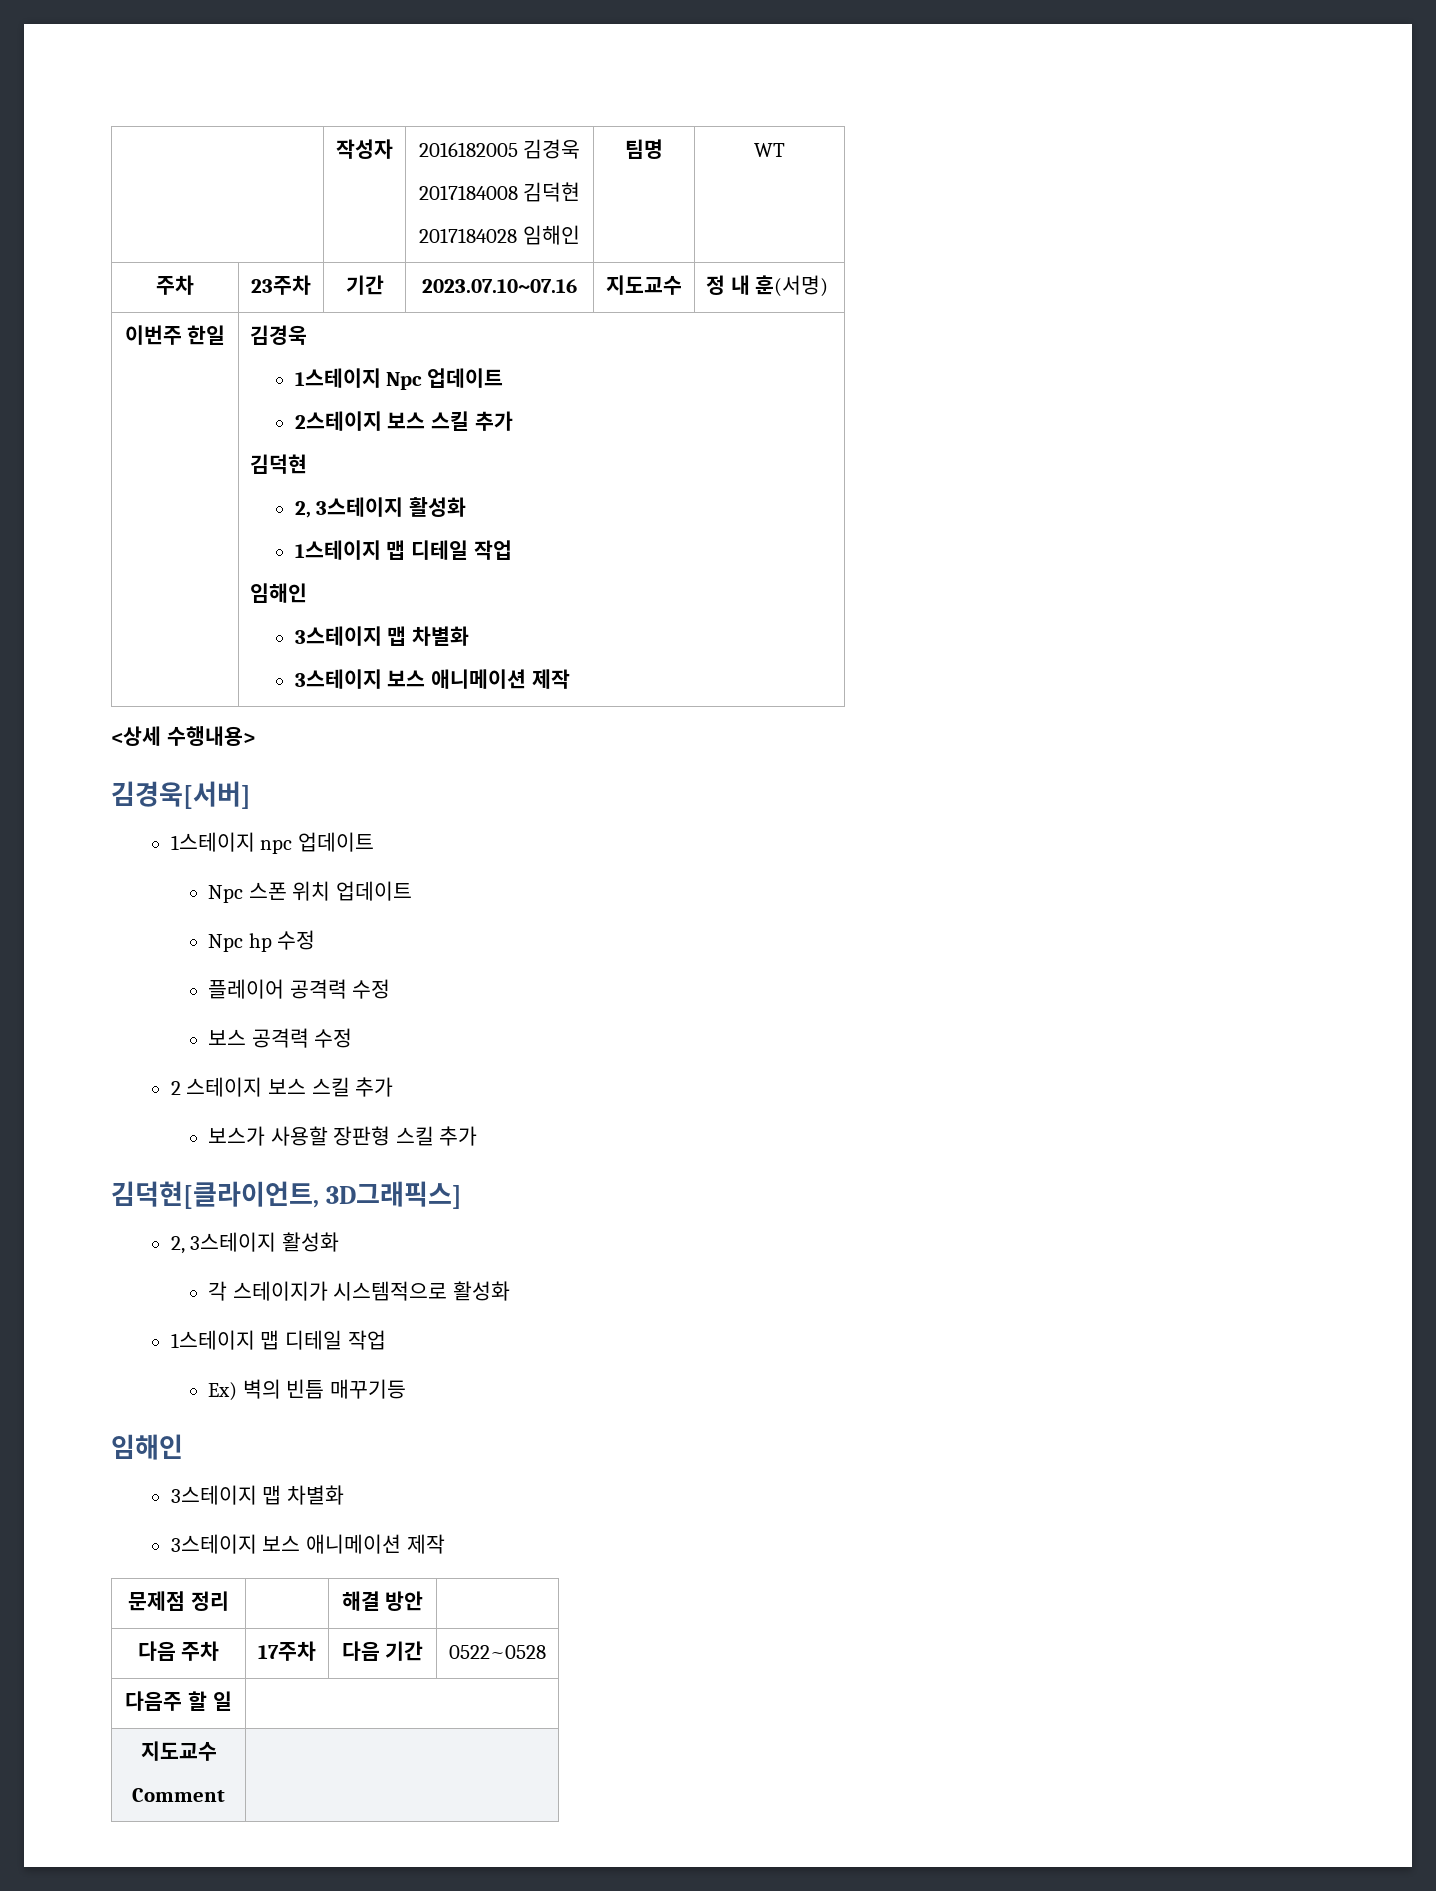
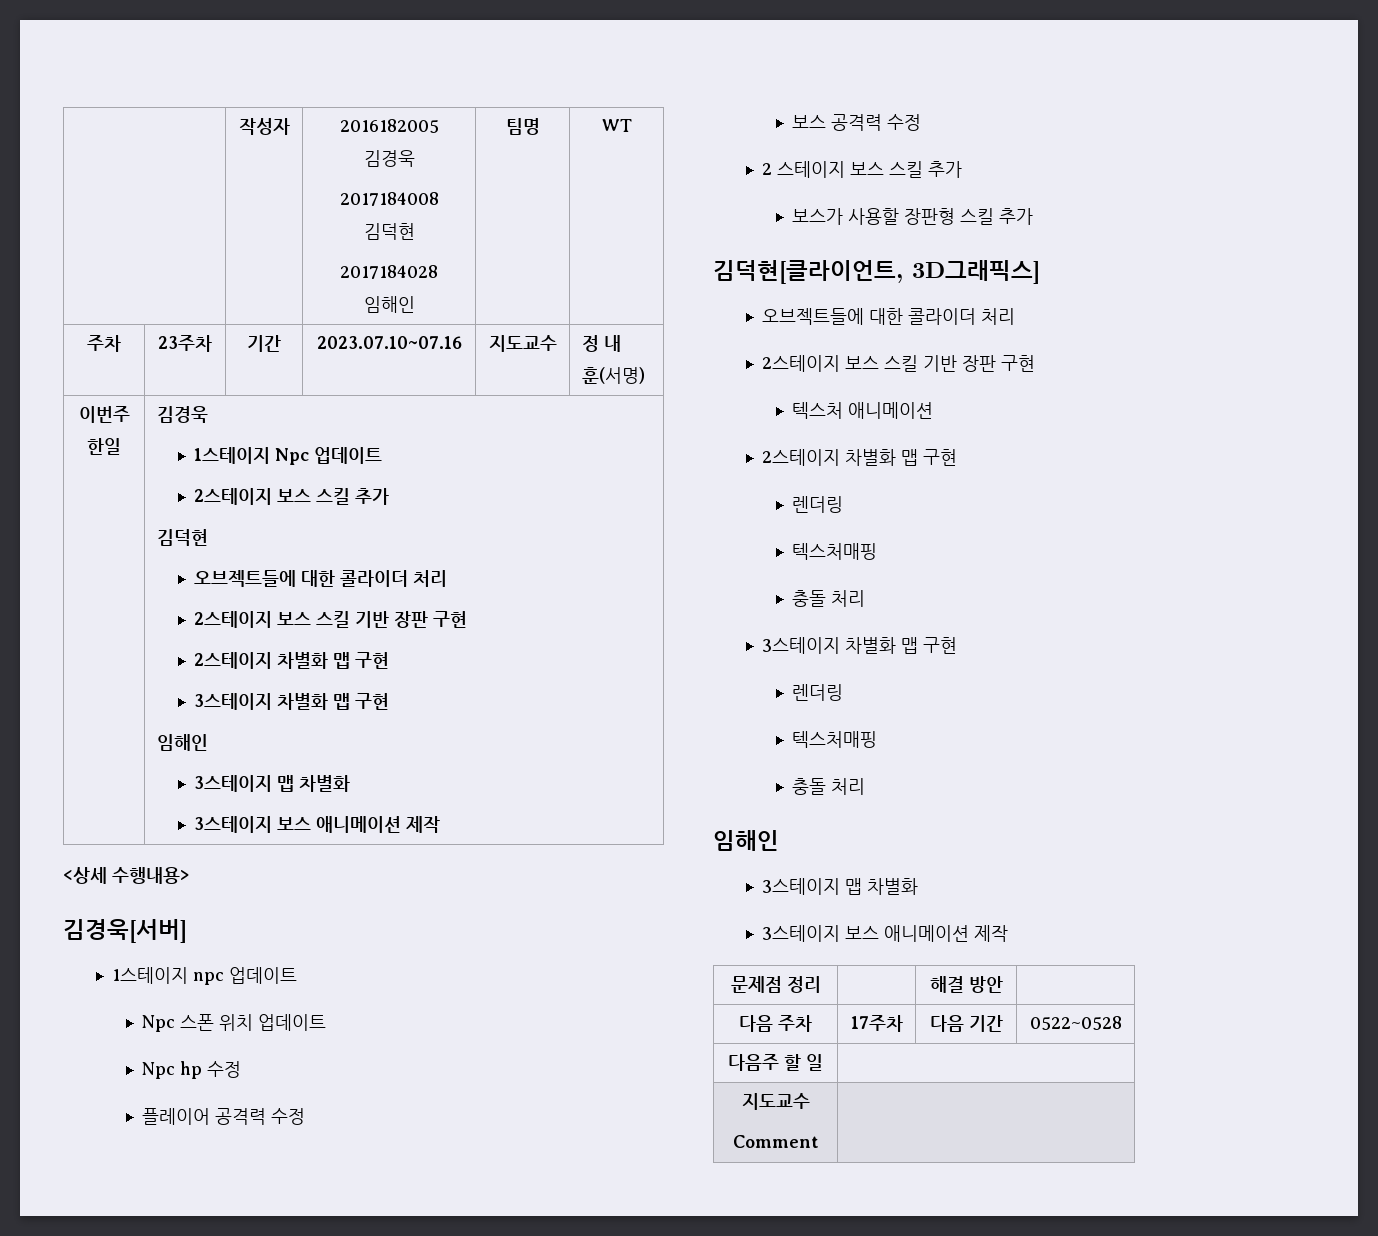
[294,497,467,518] [294,540,512,560] 2, 3스테이지 활성화 // 1스테이지 맵 디테일 작업 -> [194,570,448,587] [194,611,468,628] [194,652,390,669] [194,693,390,710] 오브젝트들에 대한 콜라이더 처리 // 2스테이지 보스 스킬 기반 장판 구현 // 2스테이지 차별화 맵 구현 // 3스테이지 차별화 맵 구현
[170,1232,339,1254] [208,1281,510,1301] [170,1330,386,1350] [208,1379,406,1401] 2, 3스테이지 활성화 // 각 스테이지가 시스템적으로 활성화 // 1스테이지 맵 디테일 작업 // Ex) 벽의 빈틈 매꾸기등 -> [762,308,1016,325] [762,355,1036,372] [792,402,934,419] [762,449,958,466] [792,496,844,513] [792,543,878,560] [792,590,866,607] [762,637,958,654] [792,684,844,701] [792,731,878,748] [792,778,866,795] 오브젝트들에 대한 콜라이더 처리 // 2스테이지 보스 스킬 기반 장판 구현 // 텍스처 애니메이션 // 2스테이지 차별화 맵 구현 // 렌더링 // 텍스처매핑 // 충돌 처리 // 3스테이지 차별화 맵 구현 // 렌더링 // 텍스처매핑 // 충돌 처리

